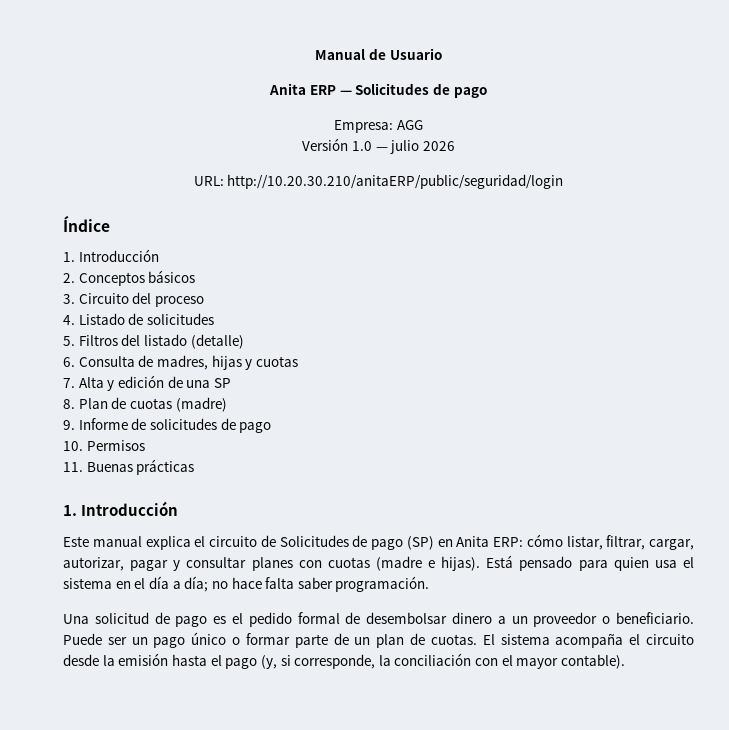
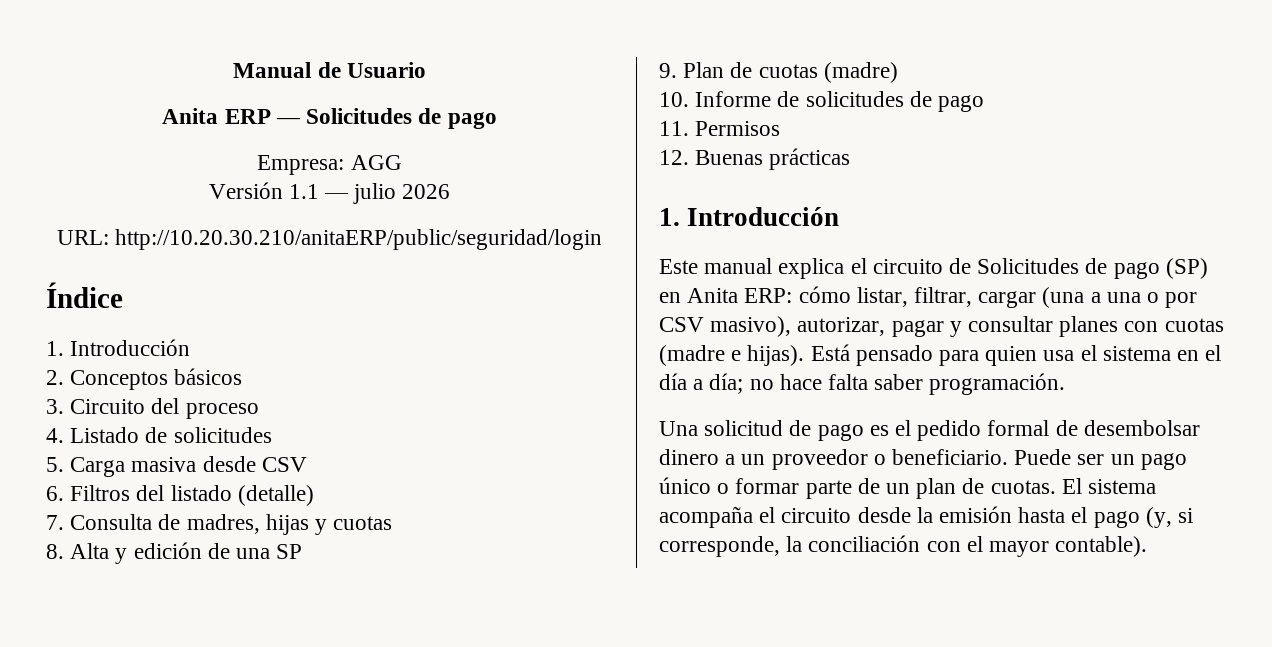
[351,141,372,151] 1.0 -> [288,184,319,199] 1.1
(75, 341) none -> [70,456,307,477] [46,486,64,501] Carga masiva desde CSV // 6.
[63,357,75,367] 6. -> [46,515,64,530] 7.
[63,378,75,388] 7. -> [46,544,64,559] 8.
[63,399,75,409] 8. -> [659,63,677,78] 9.
[63,420,75,430] 9. -> [659,92,689,107] 10.
[63,441,83,451] 10. -> [659,121,689,136] 11.
[63,462,83,472] 11. -> [659,150,689,165] 12.
[649,539,694,550] cargar, -> [978,287,1198,308] [659,316,792,337] cargar (una a una o por CSV masivo),

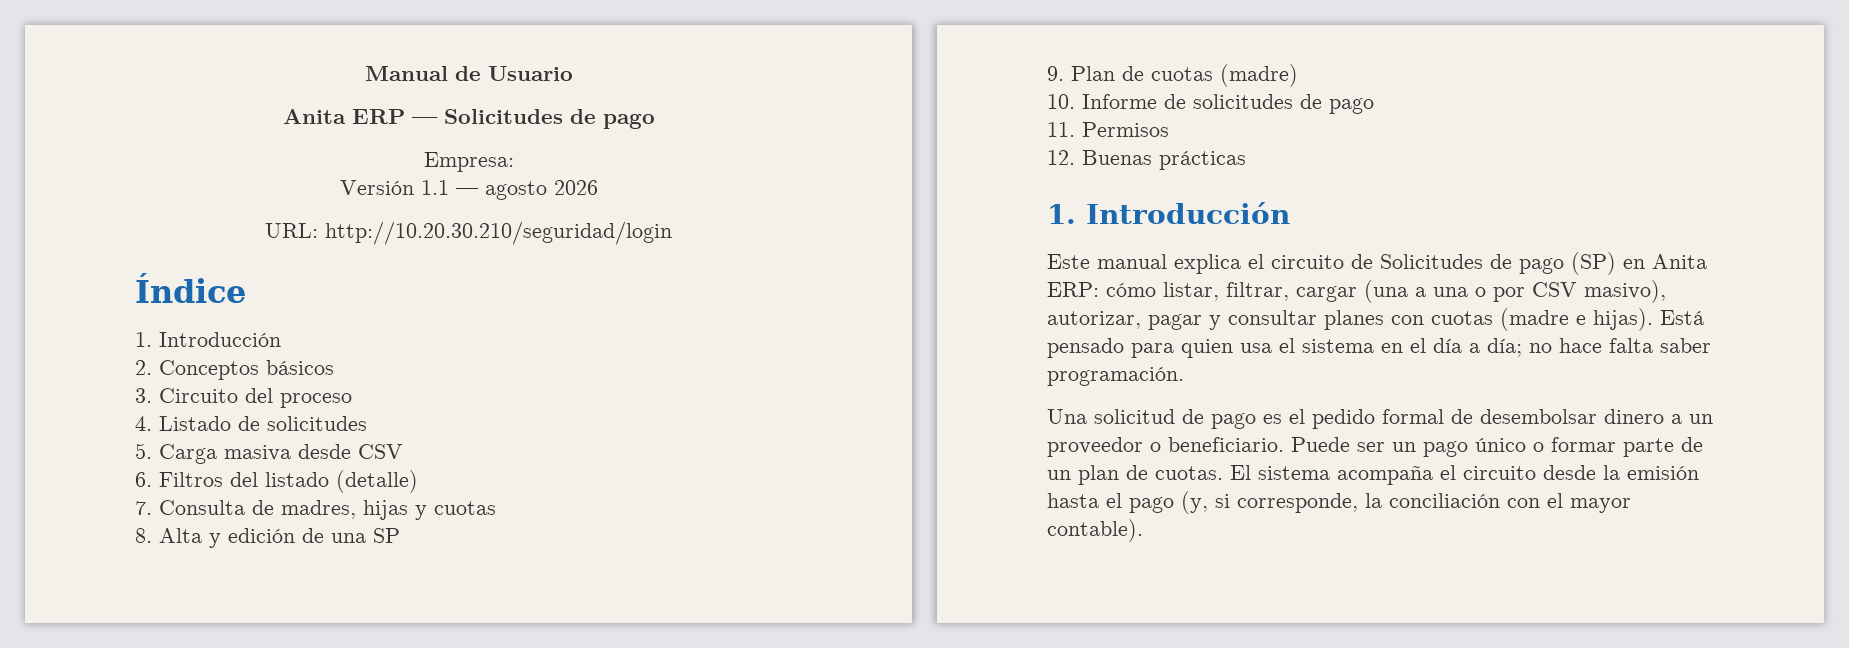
[350,155,402,170] AGG -> (514, 162) none
[353,183,397,204] julio -> [484,181,547,200] agosto
[115,229,603,250] http://10.20.30.210/anitaERP/public/seguridad/login -> [325,221,672,245] http://10.20.30.210/seguridad/login

